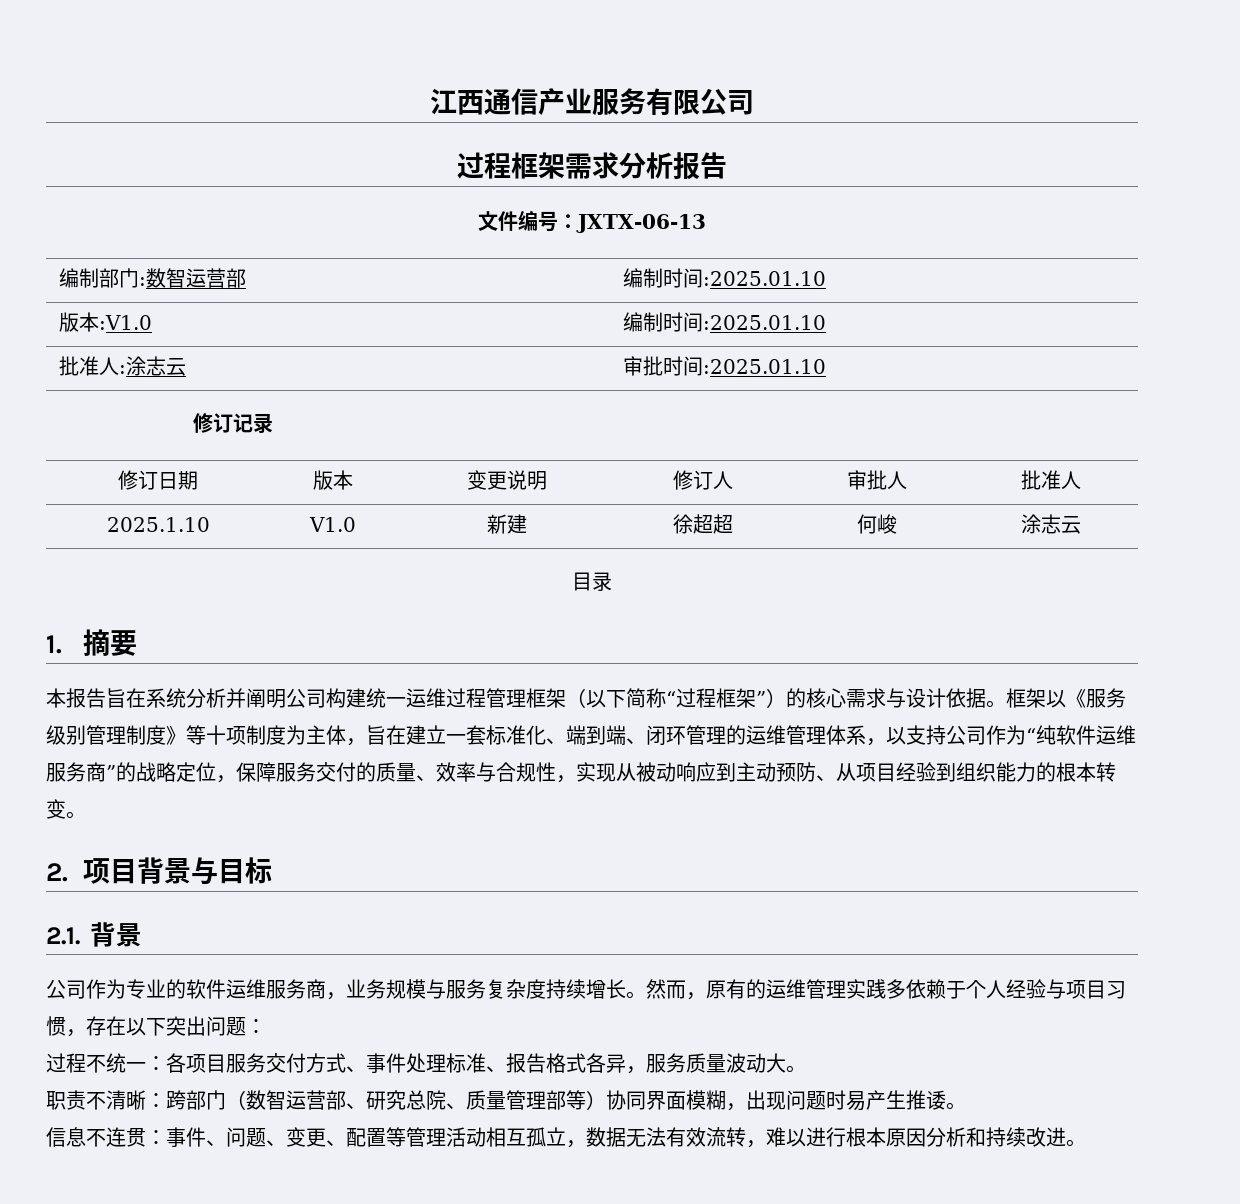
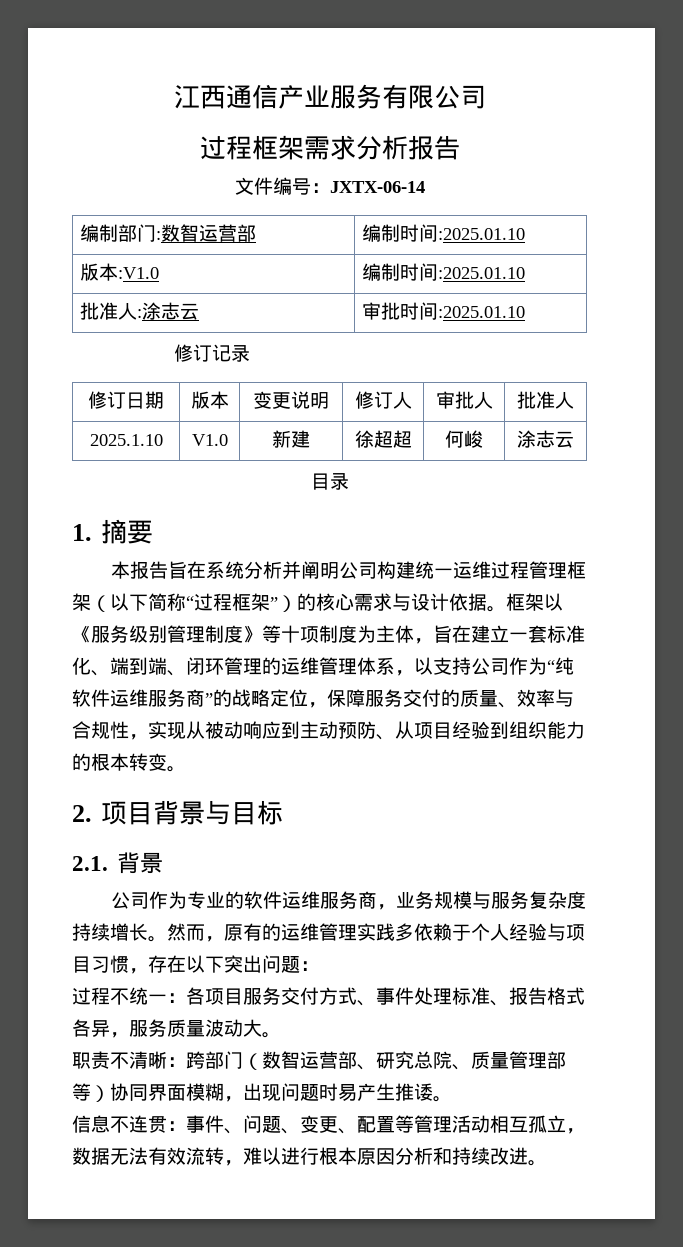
[576,214,707,233] JXTX-06-13 -> [329,181,425,193] JXTX-06-14

